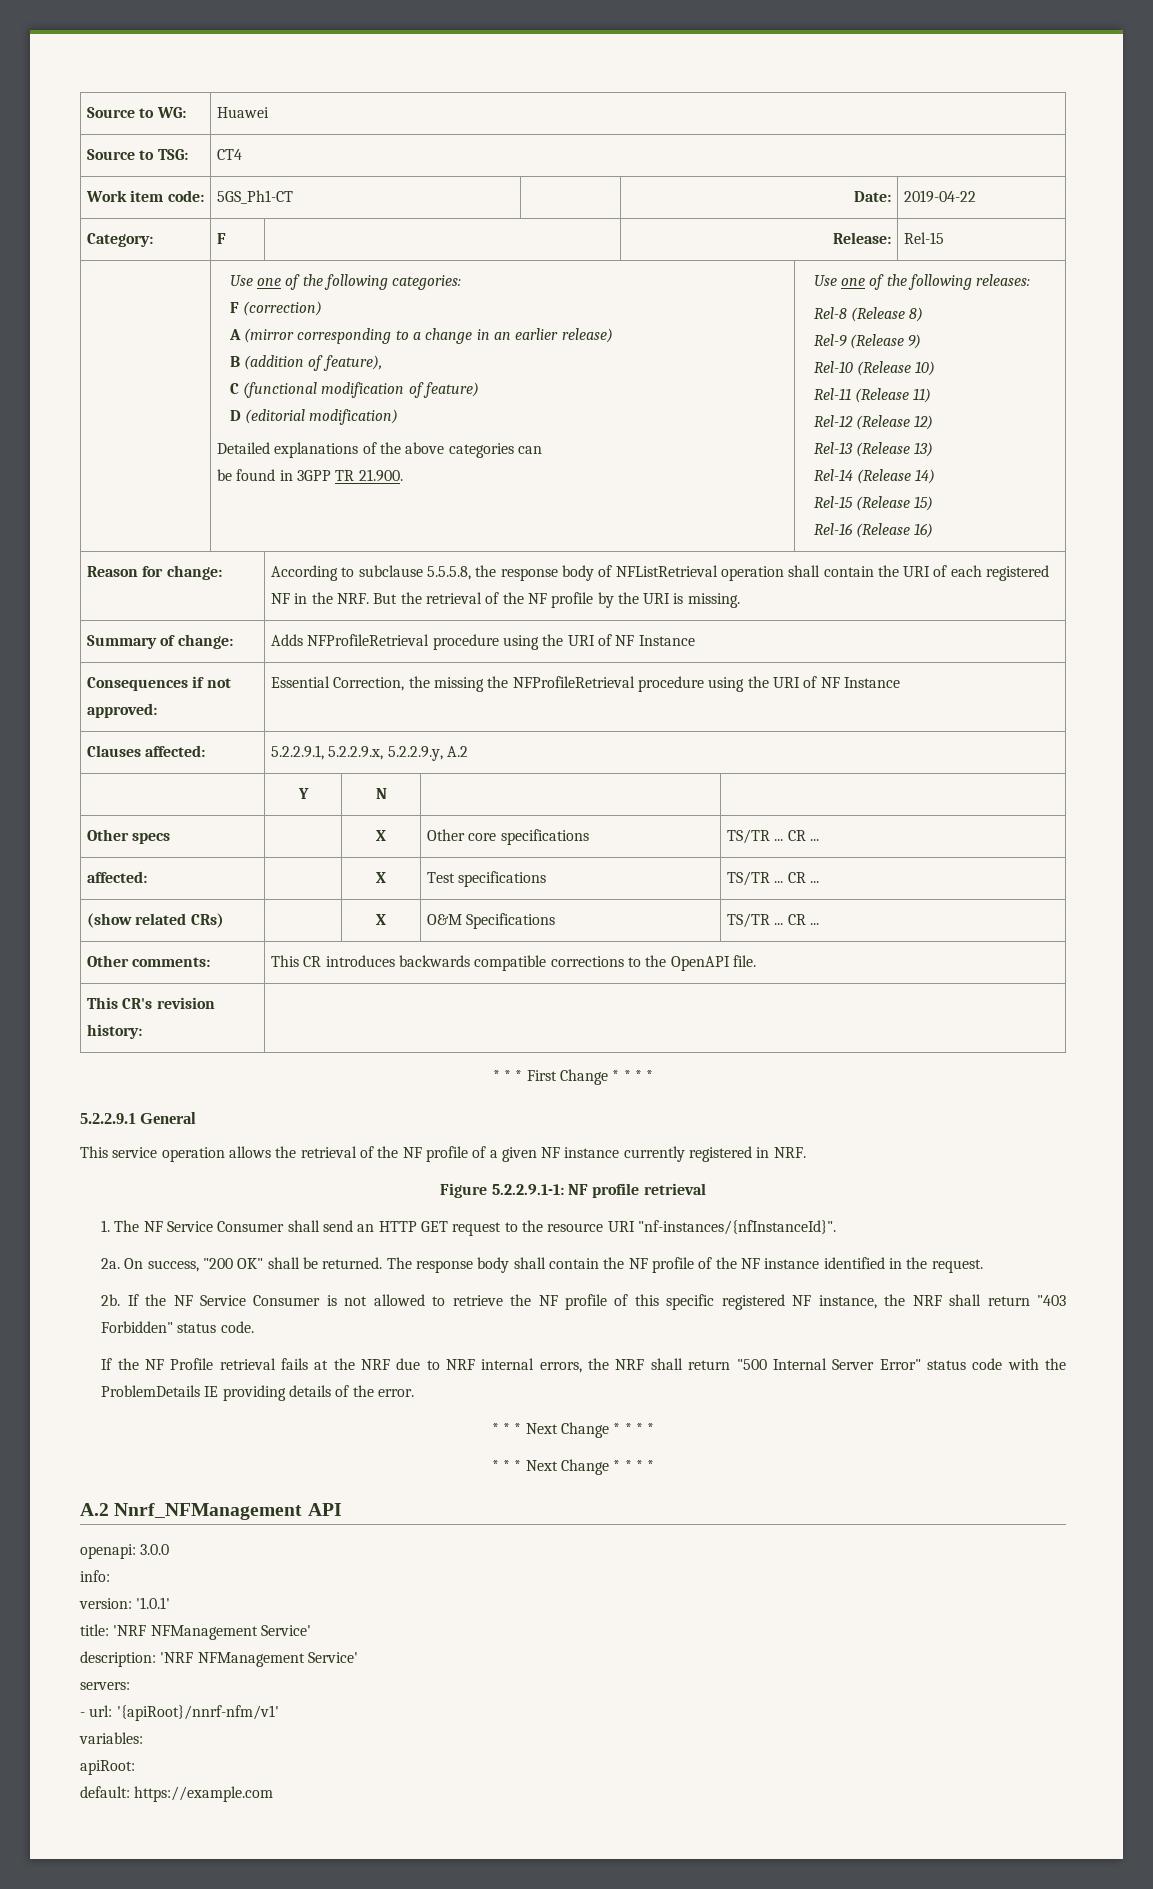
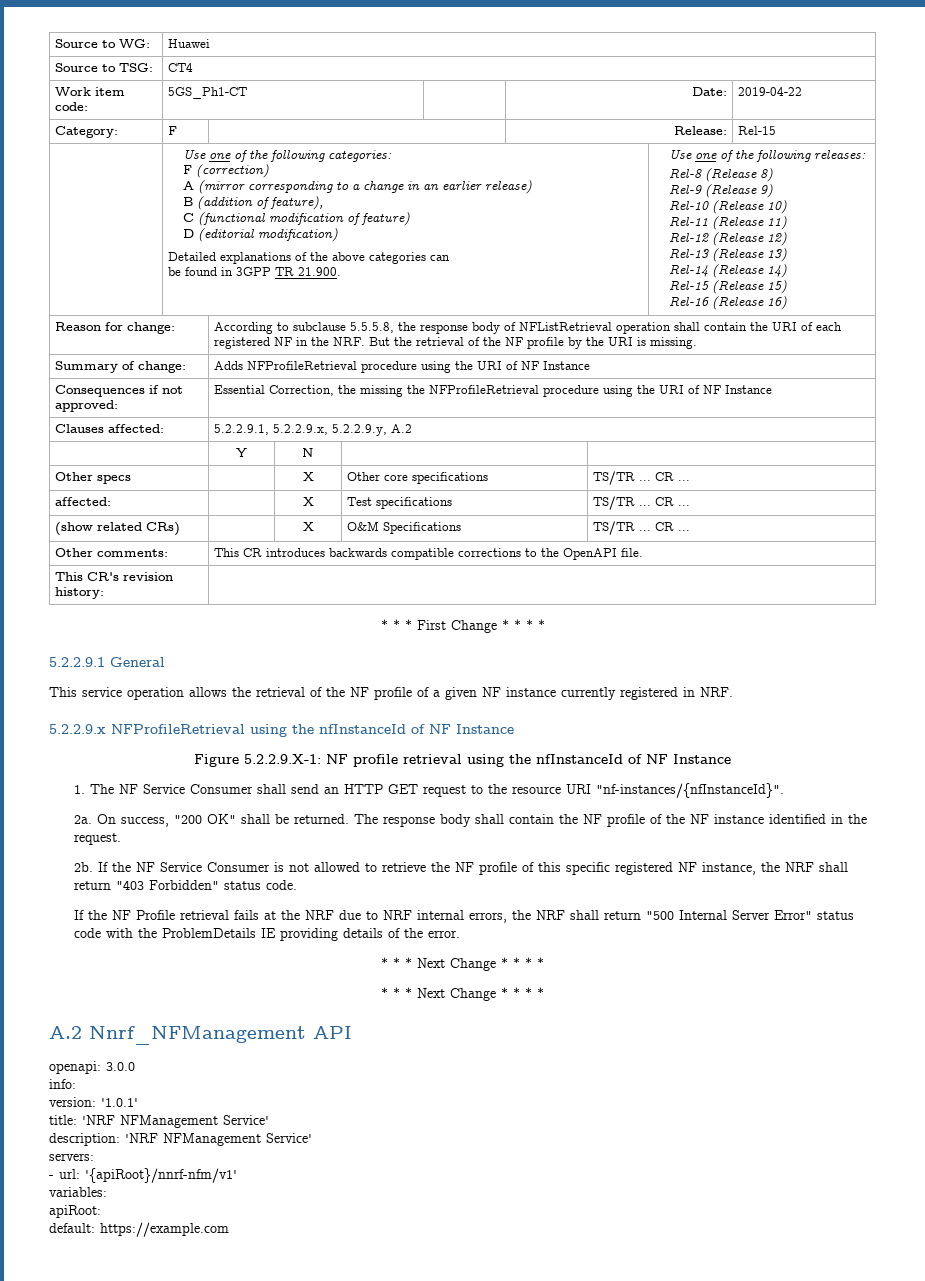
(806, 1152) none -> [49,724,514,737] // 5.2.2.9.x NFProfileRetrieval using the nfInstanceId of NF Instance
[491,1184,564,1195] 5.2.2.9.1-1: -> [244,754,321,764] 5.2.2.9.X-1:
(706, 1189) none -> [467,754,731,767] using the nfInstanceId of NF Instance

